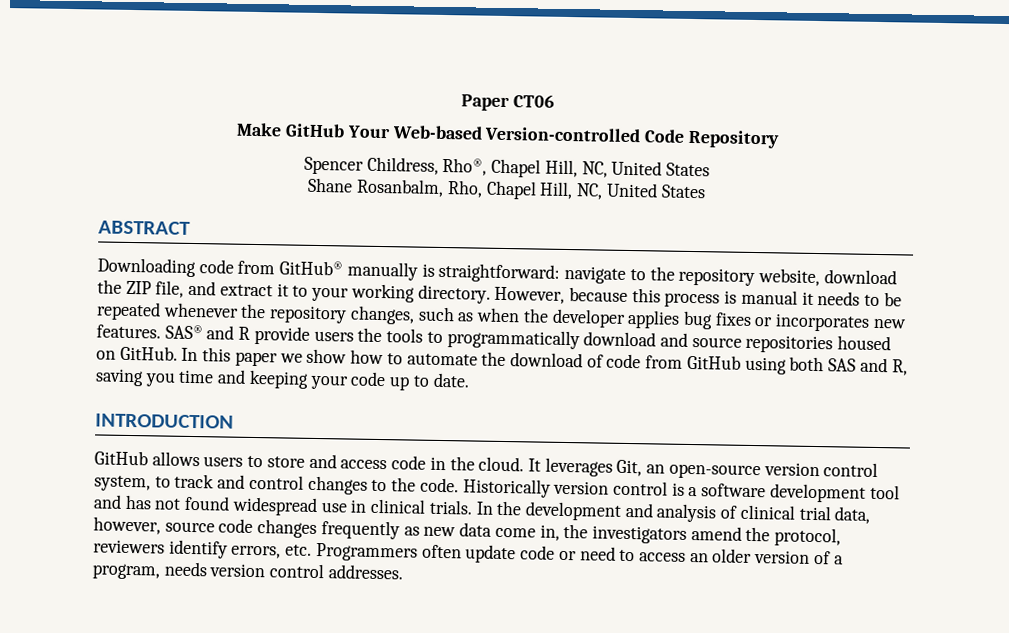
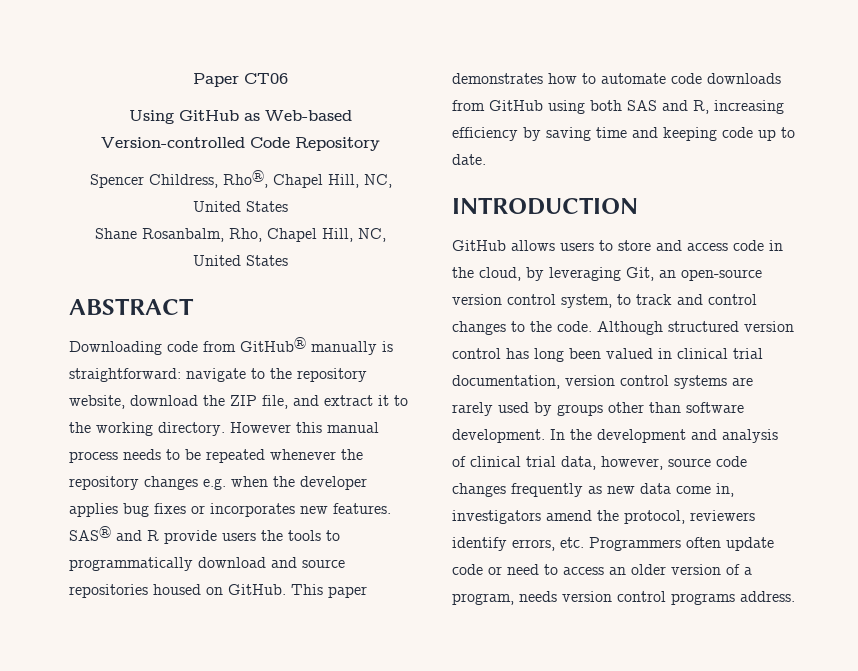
[236,122,391,139] Make GitHub Your -> [129,110,260,124] Using GitHub as
[311,286,350,302] your -> [69,422,91,433] the
[494,286,814,308] However, because this process is manual it -> [230,422,379,433] [69,451,118,463] However this manual process
[349,305,475,325] changes, such as -> [144,476,226,490] changes e.g.
[181,347,642,369] In this paper we show how to automate the download of code -> [291,584,367,598] [452,73,781,84] This paper demonstrates how to automate code downloads
[95,368,176,387] saving you -> [714,100,784,114] [452,127,591,141] increasing efficiency by saving
[309,374,349,390] your -> (717, 134) none
[478,456,613,477] cloud. It leverages -> [479,267,621,281] cloud, by leveraging
[462,478,900,503] [93,494,473,517] Historically version control is a software development tool and has not found widespread use in clinical trials. -> [597,321,794,335] [452,348,763,362] [452,375,753,389] [452,402,744,416] [452,429,545,443] Although structured version control has long been valued in clinical trial documentation, version control systems are rarely used by groups other than software development.
[563,523,589,539] the -> (734, 490) none
[327,564,403,580] addresses. -> [671,591,795,605] programs address.

